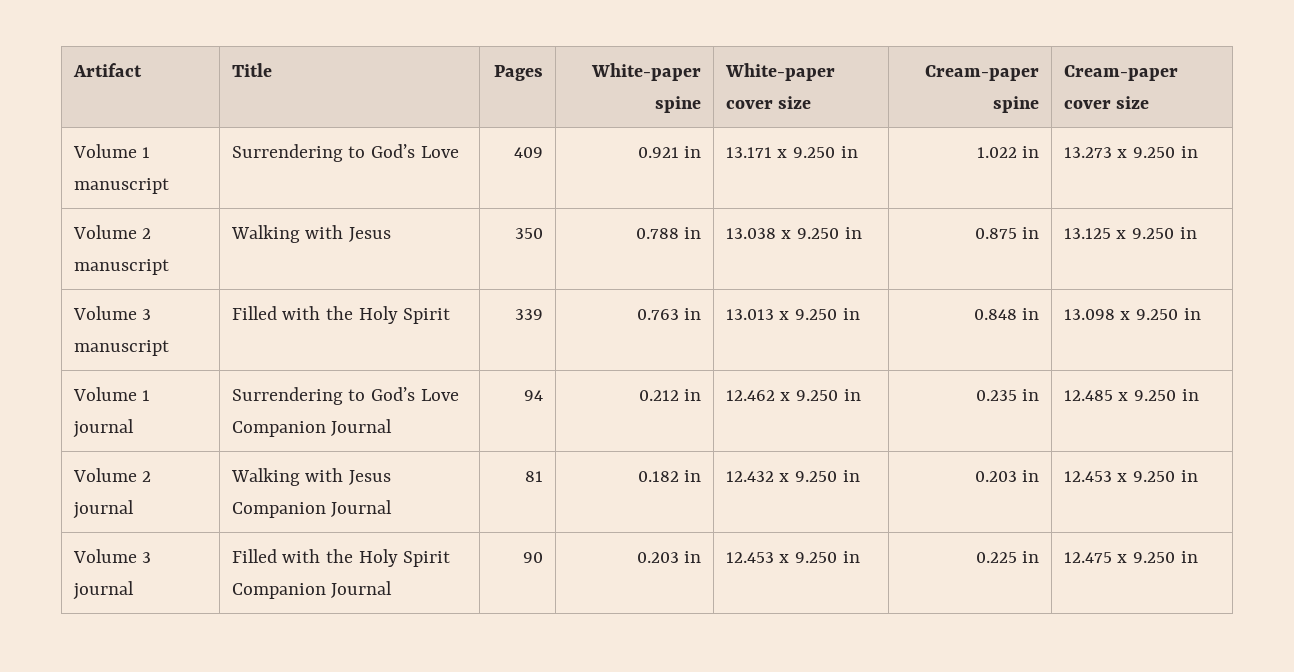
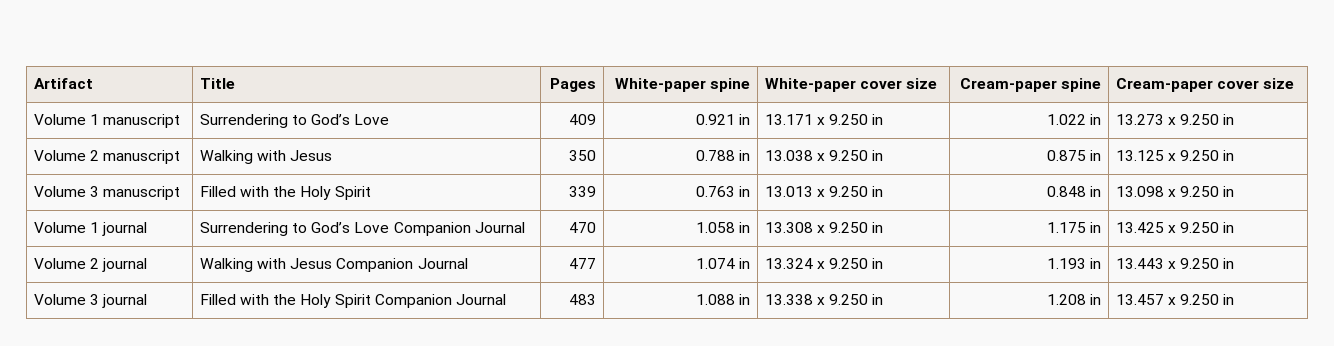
[524,390,544,401] [638,389,702,401] [725,389,861,401] [975,389,1040,401] [1063,390,1113,401] 94 | 0.212 in | 12.462 x 9.250 in | 0.235 in | 12.485 -> [569,222,597,233] [695,222,751,233] [764,222,884,233] [1046,222,1102,233] [1115,222,1164,233] 470 | 1.058 in | 13.308 x 9.250 in | 1.175 in | 13.425
[525,471,544,482] [637,470,702,482] [725,470,860,482] [974,470,1040,482] [1063,471,1112,482] 81 | 0.182 in | 12.432 x 9.250 in | 0.203 in | 12.453 -> [569,258,597,269] [695,258,751,269] [764,258,884,269] [1046,258,1102,269] [1115,258,1164,269] 477 | 1.074 in | 13.324 x 9.250 in | 1.193 in | 13.443
[523,552,544,563] [636,551,702,563] [725,551,860,563] [975,551,1040,563] [1063,552,1112,563] 90 | 0.203 in | 12.453 x 9.250 in | 0.225 in | 12.475 -> [569,294,597,305] [695,294,751,305] [764,294,884,305] [1046,294,1102,305] [1115,294,1164,305] 483 | 1.088 in | 13.338 x 9.250 in | 1.208 in | 13.457

